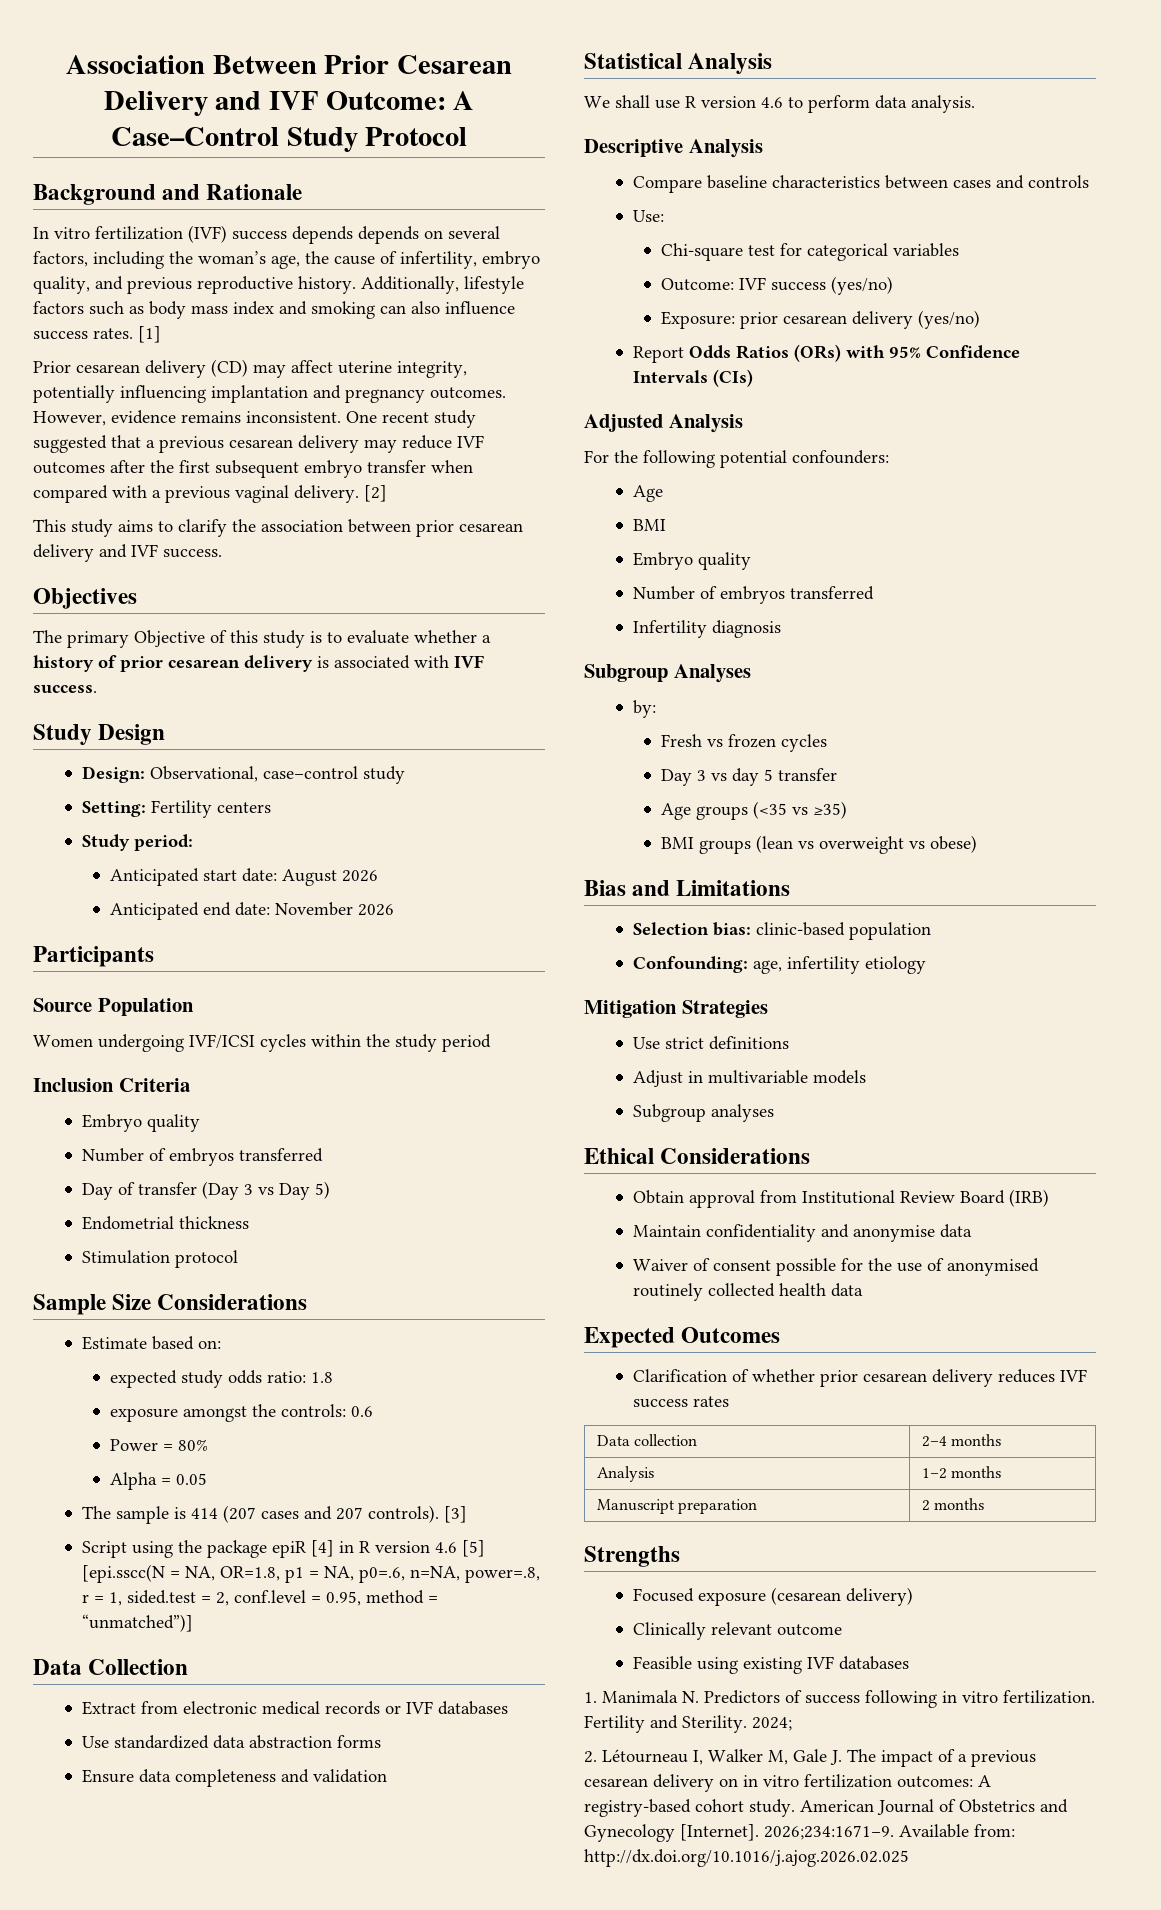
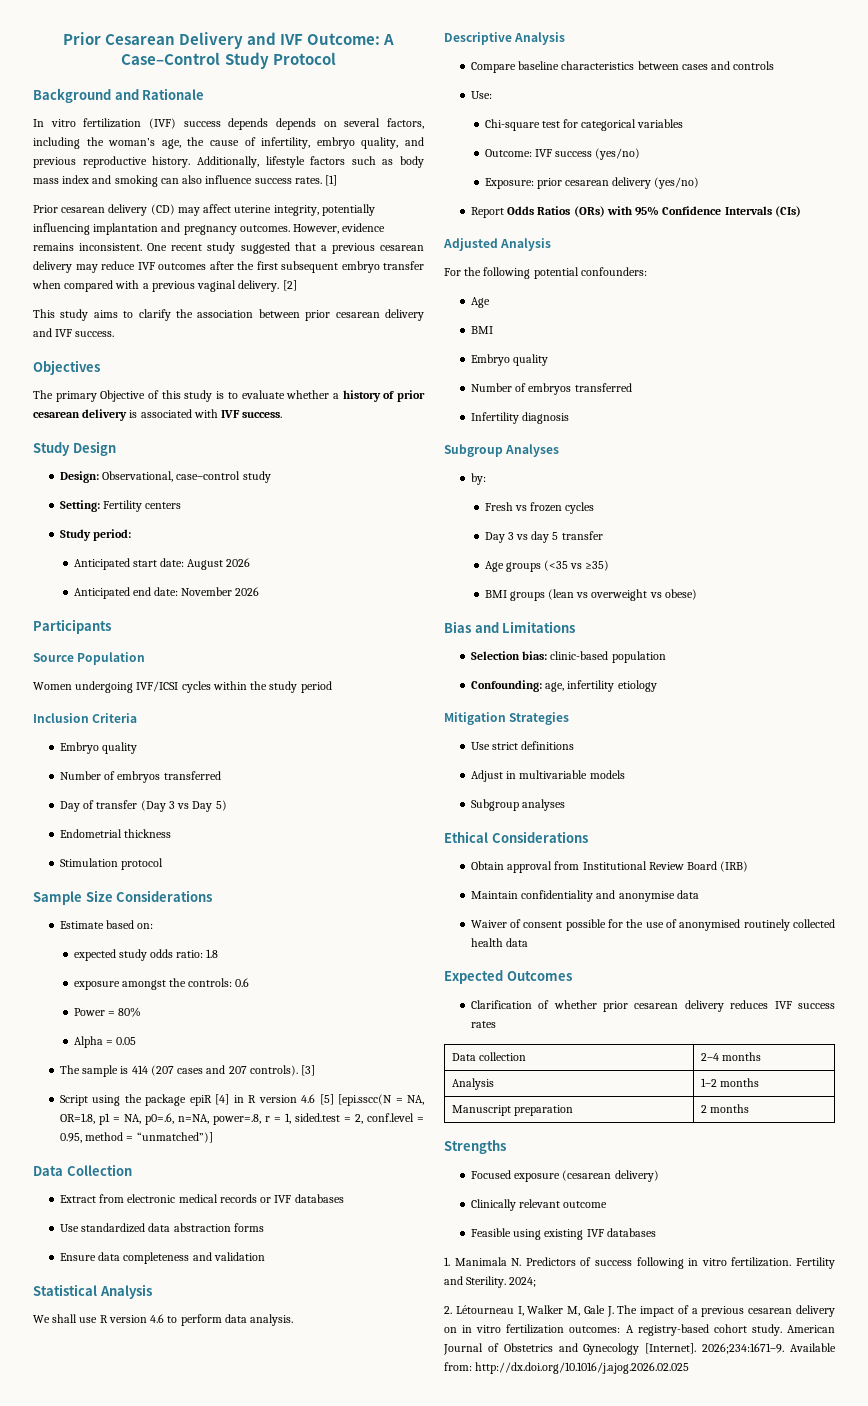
[65,55,317,74] Association Between -> (62, 38) none

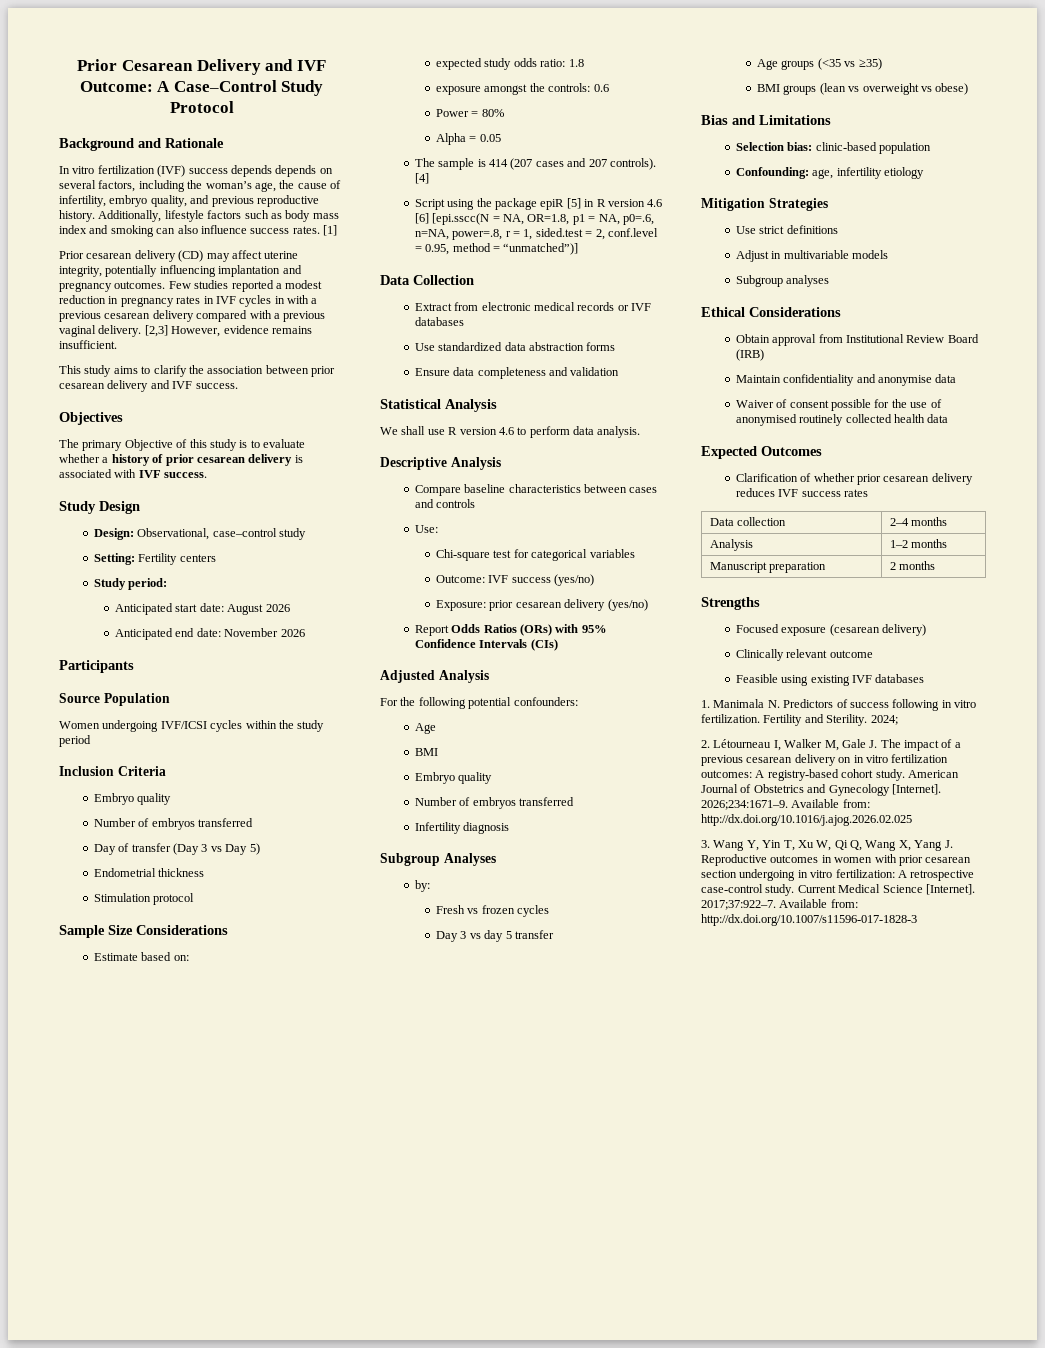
[293,223,386,234] [33,242,424,254] [33,261,424,273] [32,280,61,289] However, evidence remains inconsistent. One recent study suggested that a previous cesarean delivery may reduce IVF outcomes after the first subsequent embryo transfer when -> [168,280,323,292] [59,295,318,307] [59,310,194,322] Few studies reported a modest reduction in pregnancy rates in IVF cycles in with a previous cesarean delivery
[282,280,297,291] [2] -> [144,325,312,337] [59,340,117,349] [2,3] However, evidence remains insufficient.
[301,1065,316,1076] [3] -> [414,173,429,184] [4]
[215,1094,230,1105] [4] -> [566,198,581,209] [5]
[319,1094,334,1105] [5] -> [414,213,429,224] [6]
(690, 1368) none -> [701,840,953,851] [701,854,972,866] [701,869,975,881] [701,884,975,896] [701,899,858,910] [701,914,917,926] // 3. Wang Y, Yin T, Xu W, Qi Q, Wang X, Yang J. Reproductive outcomes in women with prior cesarean section undergoing in vitro fertilization: A retrospective case-control study. Current Medical Science [Internet]. 2017;37:922–7. Available from: http://dx.doi.org/10.1007/s11596-017-1828-3

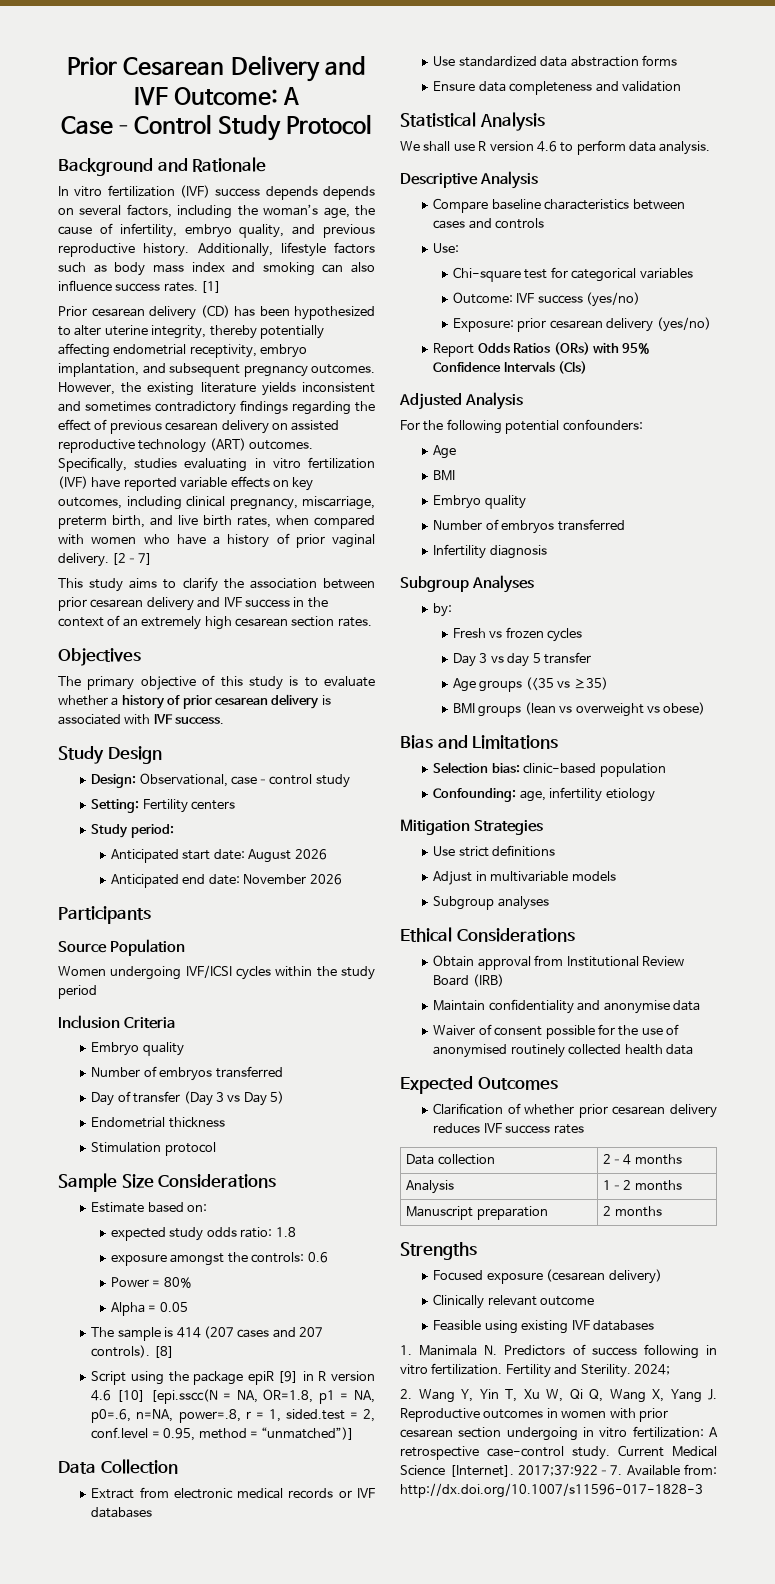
[206,250,299,262] [59,265,302,277] [59,280,323,292] [59,295,318,307] [59,310,326,322] [59,325,312,337] [59,340,117,349] may affect uterine integrity, potentially influencing implantation and pregnancy outcomes. Few studies reported a modest reduction in pregnancy rates in IVF cycles in with a previous cesarean delivery compared with a previous vaginal delivery. [2,3] However, evidence remains insufficient. -> [234,306,375,320] [58,325,324,339] [58,343,308,358] [58,363,375,377] [58,382,375,396] [58,400,375,415] [58,419,340,434] [58,438,314,453] [58,457,375,472] [58,476,314,491] [58,496,375,510] [58,515,375,529] [58,533,375,548] [58,553,153,567] has been hypothesized to alter uterine integrity, thereby potentially affecting endometrial receptivity, embryo implantation, and subsequent pregnancy outcomes. However, the existing literature yields inconsistent and sometimes contradictory findings regarding the effect of previous cesarean delivery on assisted reproductive technology (ART) outcomes. Specifically, studies evaluating in vitro fertilization (IVF) have reported variable effects on key outcomes, including clinical pregnancy, miscarriage, preterm birth, and live birth rates, when compared with women who have a history of prior vaginal delivery. [2–7]
[195,383,238,389] success. -> [244,597,328,608] [58,615,372,630] success in the context of an extremely high cesarean section rates.
[124,439,173,451] Objective -> [140,676,196,690] objective
[414,173,429,184] [4] -> [153,1346,174,1358] [8]
[566,198,581,209] [5] -> [278,1371,299,1383] [9]
[414,213,429,224] [6] -> [116,1390,145,1402] [10]
[713,739,961,751] [701,754,949,766] [701,769,959,781] [701,784,941,796] [701,799,870,810] [701,814,912,826] [701,840,710,848] Létourneau I, Walker M, Gale J. The impact of a previous cesarean delivery on in vitro fertilization outcomes: A registry-based cohort study. American Journal of Obstetrics and Gynecology [Internet]. 2026;234:1671–9. Available from: http://dx.doi.org/10.1016/j.ajog.2026.02.025 // 3. -> (412, 1394) none

